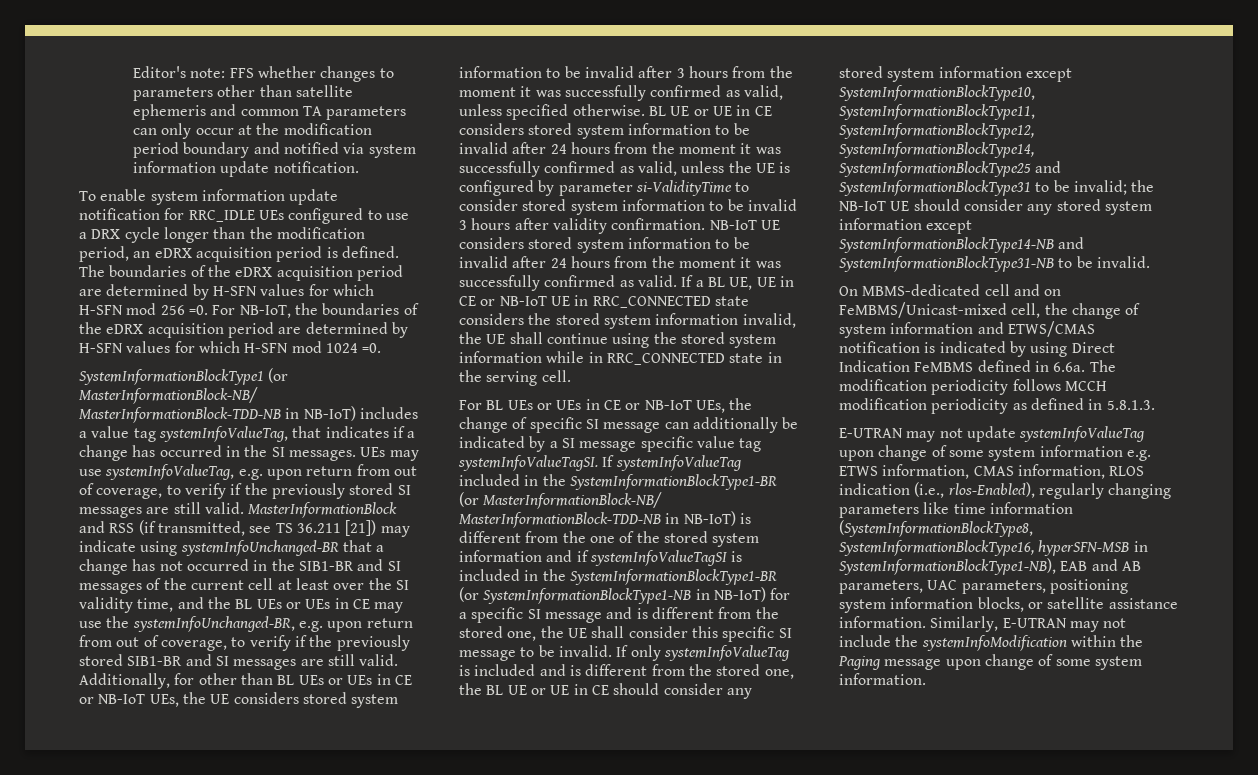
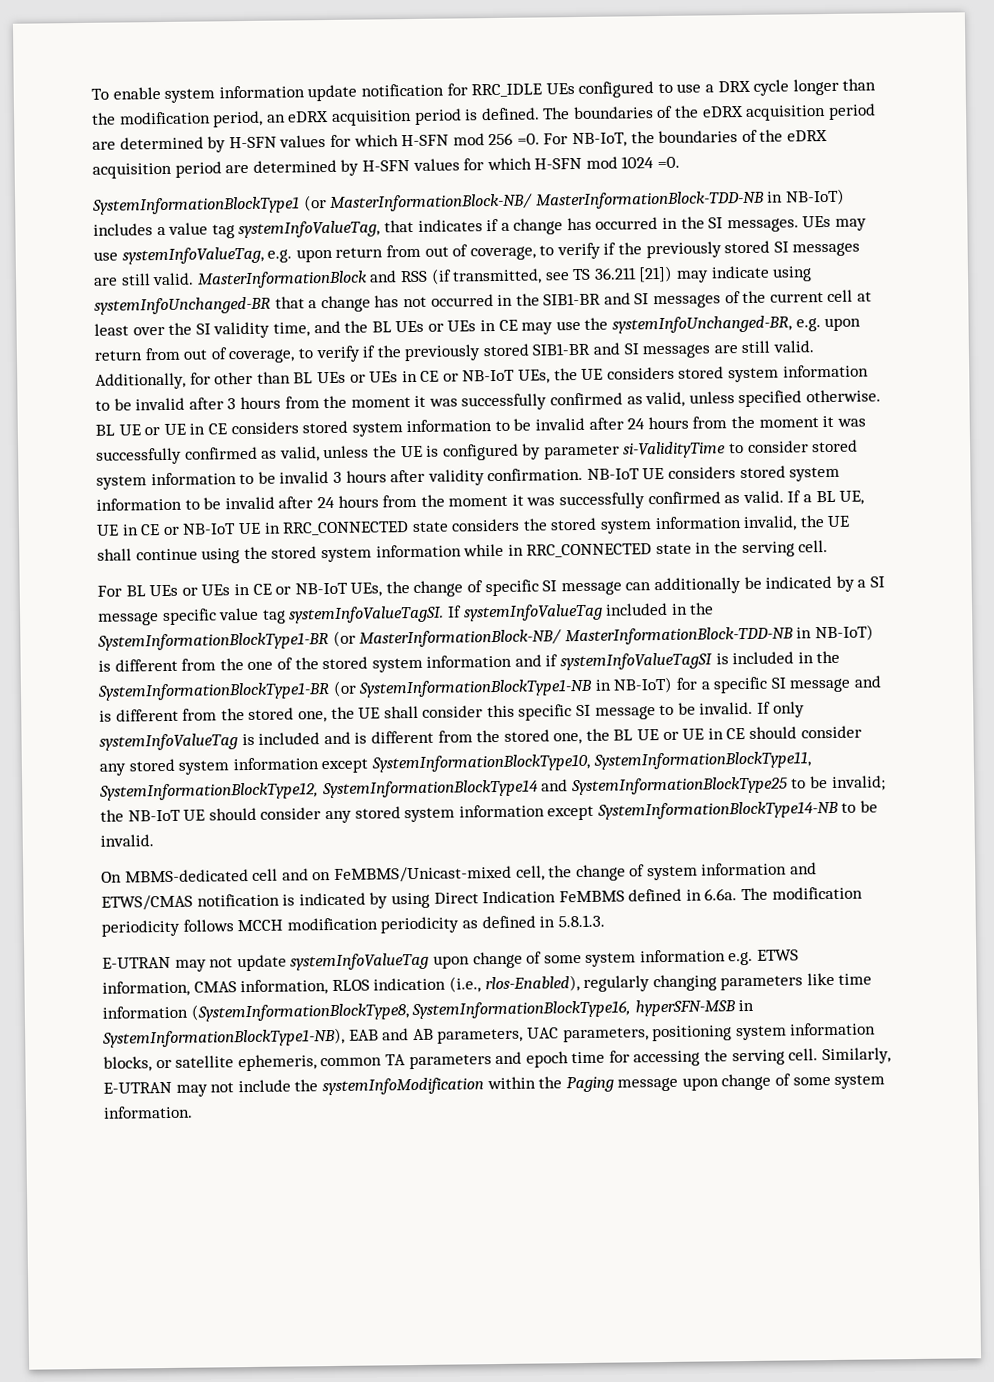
[133,66,394,82] [133,85,354,101] [133,104,407,120] [133,123,372,139] [133,142,416,158] [133,161,359,177] Editor's note: FFS whether changes to parameters other than satellite ephemeris and common TA parameters can only occur at the modification period boundary and notified via system information update notification. // -> (91, 94) none
[839,142,1034,158] [839,161,1062,177] [839,180,1031,196] SystemInformationBlockType14, SystemInformationBlockType25 and SystemInformationBlockType31 -> [321,776,788,799] SystemInformationBlockType14 and SystemInformationBlockType25
[1058,237,1085,249] [839,256,1054,272] and SystemInformationBlockType31-NB -> (839, 810) none
[1108,598,1178,609] [839,616,926,628] assistance information. -> [237,1048,819,1072] ephemeris, common TA parameters and epoch time for accessing the serving cell.

